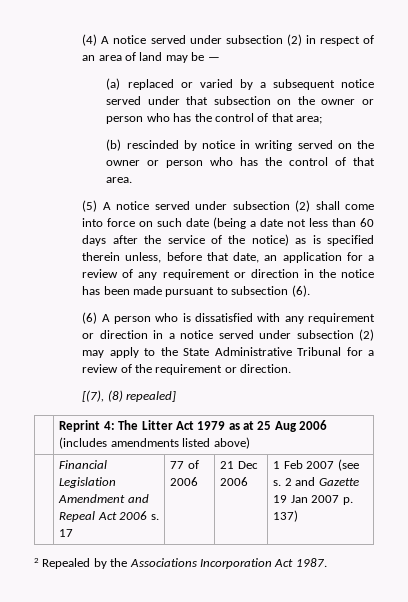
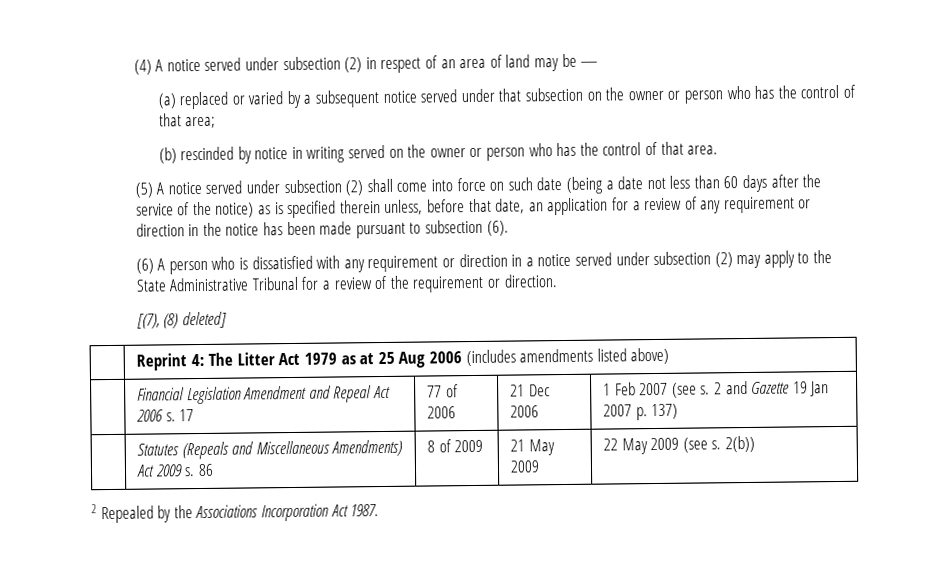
[126,391,177,402] repealed] -> [181,311,227,329] deleted]
(299, 516) none -> [137,439,404,460] [136,463,214,477] [427,439,484,453] [510,439,555,456] [510,460,541,473] [603,435,755,455] // | Statutes (Repeals and Miscellaneous Amendments) Act 2009 s. 86 | 8 of 2009 | 21 May 2009 | 22 May 2009 (see s. 2(b))

